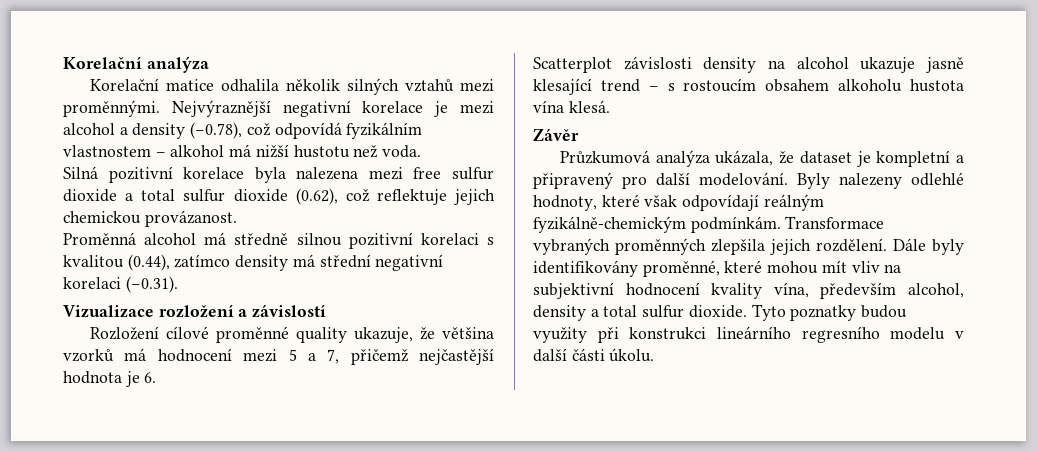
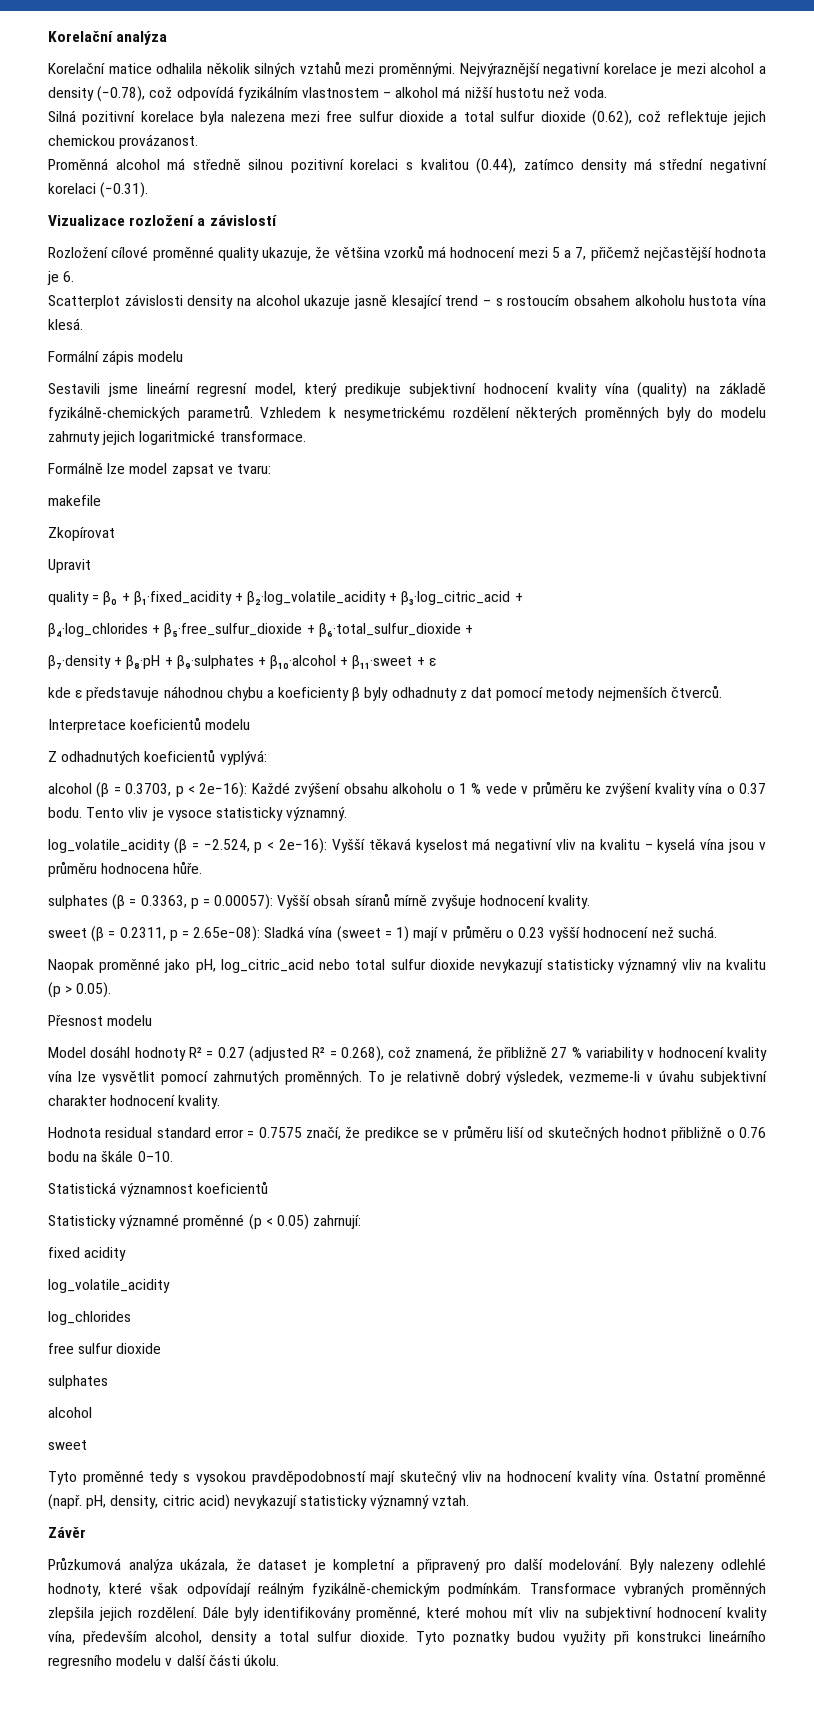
(610, 106) none -> [48,350,184,365] [48,382,766,398] [48,405,767,421] [48,430,306,445] [48,462,271,477] [48,495,101,506] [48,527,115,541] [48,559,91,573] [48,591,523,605] [48,623,473,637] [48,655,436,669] [48,685,722,701] [48,717,251,733] [48,749,267,765] [48,781,766,798] [48,807,348,821] [48,838,767,854] [48,861,203,877] [48,893,591,910] [48,925,717,942] [48,958,766,973] [48,982,112,998] [48,1015,153,1026] [48,1046,767,1062] [48,1071,768,1085] [48,1095,221,1109] [48,1125,766,1141] [48,1150,173,1162] [48,1181,269,1197] [48,1214,362,1230] [48,1247,127,1261] [48,1279,170,1293] [48,1311,131,1325] [48,1343,162,1354] [48,1375,108,1389] [48,1407,92,1418] [48,1440,87,1450] [48,1470,766,1485] [48,1494,470,1510] // Formální zápis modelu // Sestavili jsme lineární regresní model, který predikuje subjektivní hodnocení kvality vína (quality) na základě fyzikálně-chemických parametrů. Vzhledem k nesymetrickému rozdělení některých proměnných byly do modelu zahrnuty jejich logaritmické transformace. // Formálně lze model zapsat ve tvaru: // makefile // Zkopírovat // Upravit // quality = β₀ + β₁·fixed_acidity + β₂·log_volatile_acidity + β₃·log_citric_acid + // β₄·log_chlorides + β₅·free_sulfur_dioxide + β₆·total_sulfur_dioxide + // β₇·density + β₈·pH + β₉·sulphates + β₁₀·alcohol + β₁₁·sweet + ε // kde ε představuje náhodnou chybu a koeficienty β byly odhadnuty z dat pomocí metody nejmenších čtverců. // Interpretace koeficientů modelu // Z odhadnutých koeficientů vyplývá: // alcohol (β = 0.3703, p < 2e−16): Každé zvýšení obsahu alkoholu o 1 % vede v průměru ke zvýšení kvality vína o 0.37 bodu. Tento vliv je vysoce statisticky významný. // log_volatile_acidity (β = −2.524, p < 2e−16): Vyšší těkavá kyselost má negativní vliv na kvalitu – kyselá vína jsou v průměru hodnocena hůře. // sulphates (β = 0.3363, p = 0.00057): Vyšší obsah síranů mírně zvyšuje hodnocení kvality. // sweet (β = 0.2311, p = 2.65e−08): Sladká vína (sweet = 1) mají v průměru o 0.23 vyšší hodnocení než suchá. // Naopak proměnné jako pH, log_citric_acid nebo total sulfur dioxide nevykazují statisticky významný vliv na kvalitu (p > 0.05). // Přesnost modelu // Model dosáhl hodnoty R² = 0.27 (adjusted R² = 0.268), což znamená, že přibližně 27 % variability v hodnocení kvality vína lze vysvětlit pomocí zahrnutých proměnných. To je relativně dobrý výsledek, vezmeme-li v úvahu subjektivní charakter hodnocení kvality. // Hodnota residual standard error = 0.7575 značí, že predikce se v průměru liší od skutečných hodnot přibližně o 0.76 bodu na škále 0–10. // Statistická významnost koeficientů // Statisticky významné proměnné (p < 0.05) zahrnují: // fixed acidity // log_volatile_acidity // log_chlorides // free sulfur dioxide // sulphates // alcohol // sweet // Tyto proměnné tedy s vysokou pravděpodobností mají skutečný vliv na hodnocení kvality vína. Ostatní proměnné (např. pH, density, citric acid) nevykazují statisticky významný vztah.

